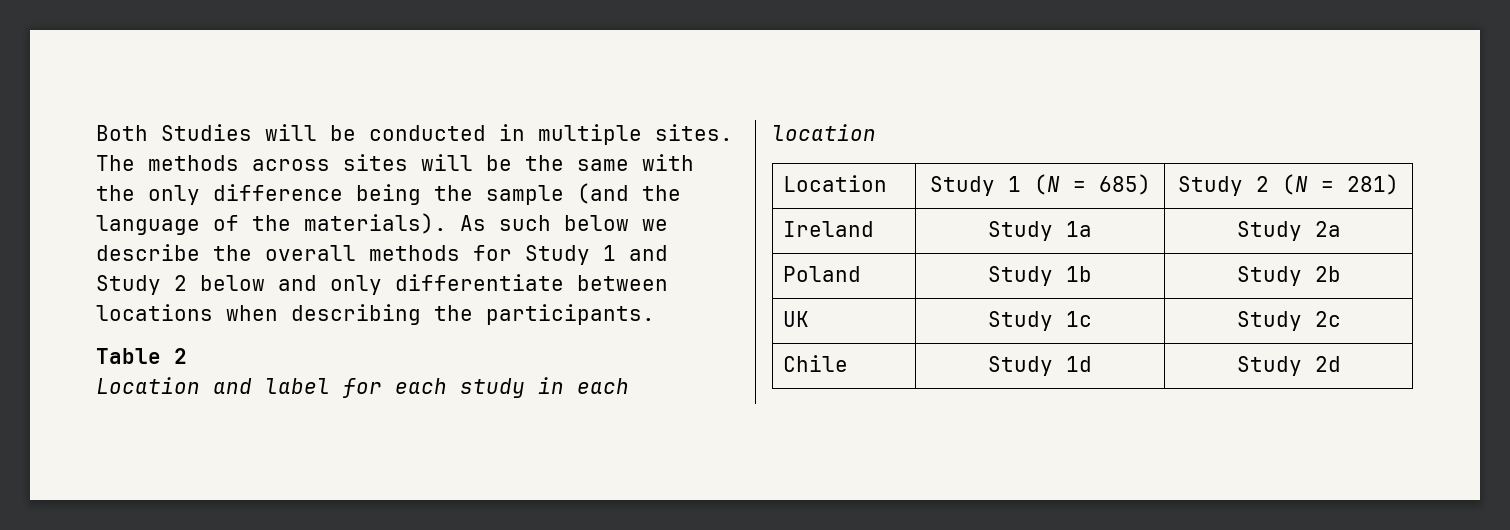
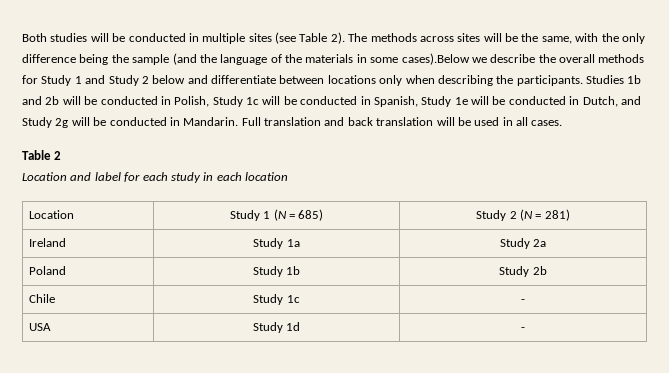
[161,124,252,141] Studies -> [50,33,88,42] studies
[655,124,733,141] sites. -> [248,32,345,44] sites (see Table 2).
[577,159,629,171] same -> [541,36,572,44] same,
[304,213,629,234] materials). As such below -> [305,53,470,65] materials in some cases).Below
[330,275,382,295] only -> (208, 79) none
(213, 312) none -> [379,75,403,86] only
(655, 314) none -> [586,75,642,84] [22,96,641,107] [22,117,563,128] Studies 1b and 2b will be conducted in Polish, Study 1c will be conducted in Spanish, Study 1e will be conducted in Dutch, and Study 2g will be conducted in Mandarin. Full translation and back translation will be used in all cases.
[783,311,810,327] UK -> [29,294,56,303] Chile
[1236,311,1341,331] [783,355,849,372] Study 2c // Chile -> [521,299,525,303] [29,323,52,331] - // USA
[1236,356,1341,376] Study 2d -> [521,327,525,331] -

